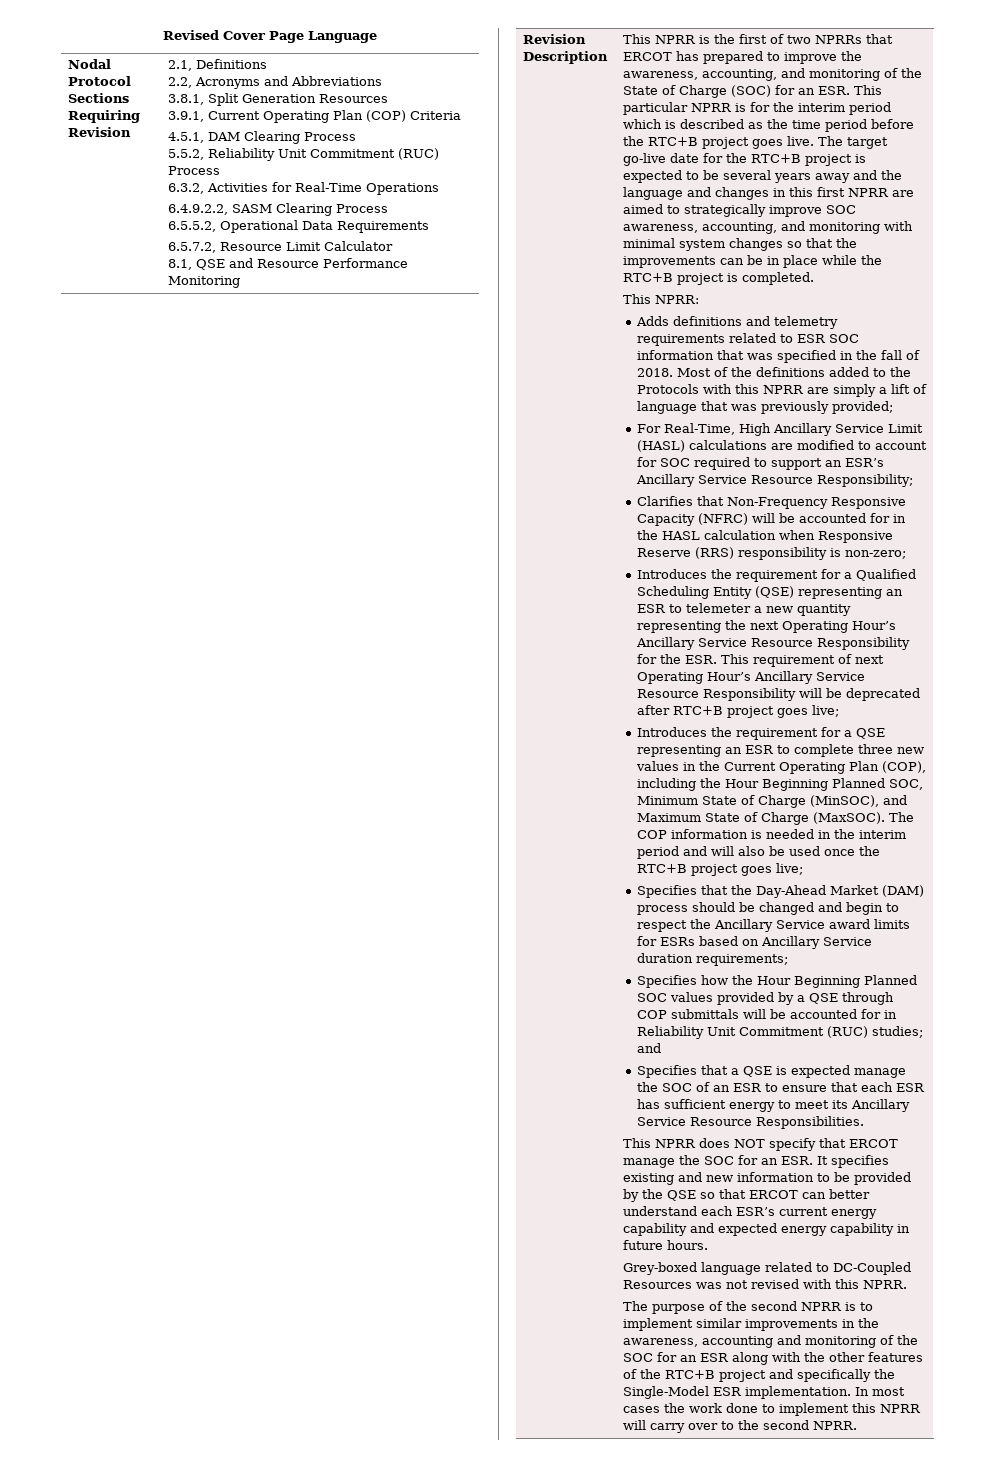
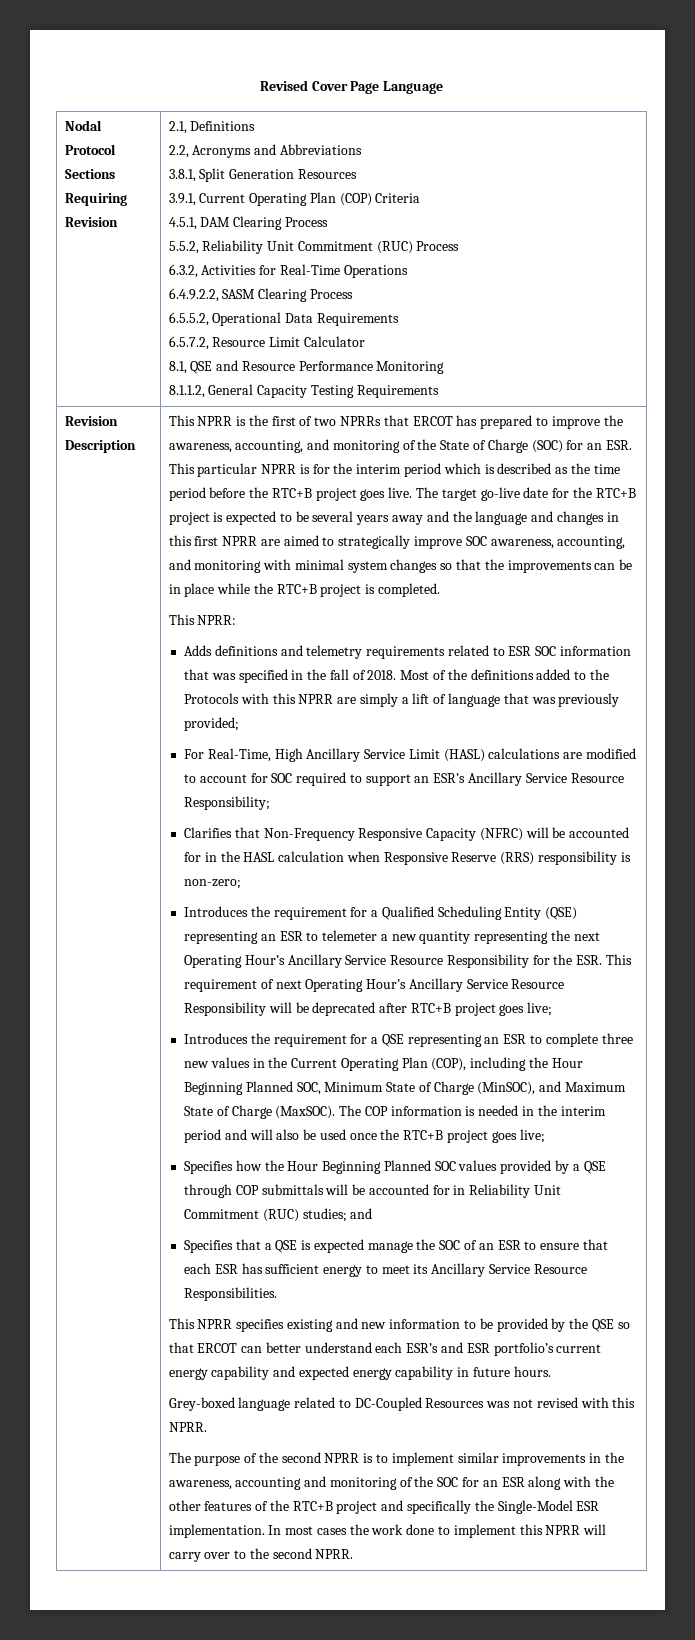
(241, 282) none -> [168,384,439,398] // 8.1.1.2, General Capacity Testing Requirements
[636,885,924,898] [636,902,899,915] [636,919,910,932] [636,936,872,949] [636,953,788,966] // Specifies that the Day-Ahead Market (DAM) process should be changed and begin to respect the Ancillary Service award limits for ESRs based on Ancillary Service duration requirements; -> (545, 1136) none
[699,1138,899,1151] [623,1155,829,1168] does NOT specify that ERCOT manage the SOC for an ESR. It -> (233, 1324) none
(776, 1211) none -> [441,1342,554,1356] and ESR portfolio’s

